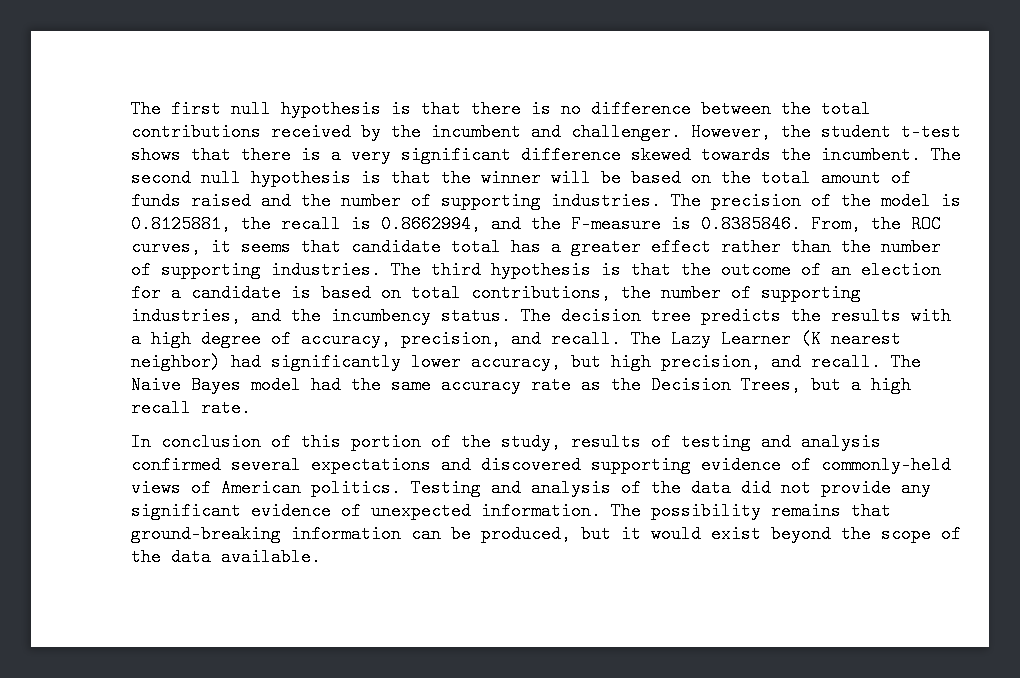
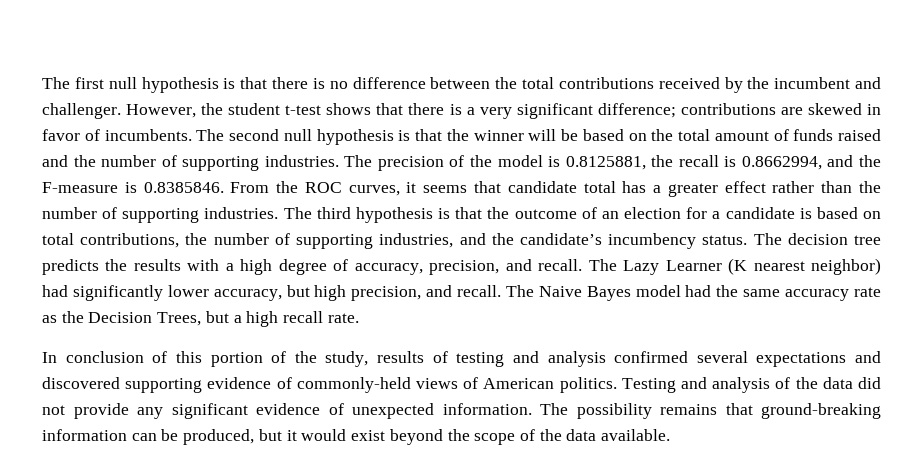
[521,146,921,164] difference skewed towards the incumbent. -> [597,103,881,118] [42,129,192,141] difference; contributions are skewed in favor of incumbents.
[811,215,861,233] From, -> [230,182,270,193] From
(321, 316) none -> [519,233,602,245] candidate’s

